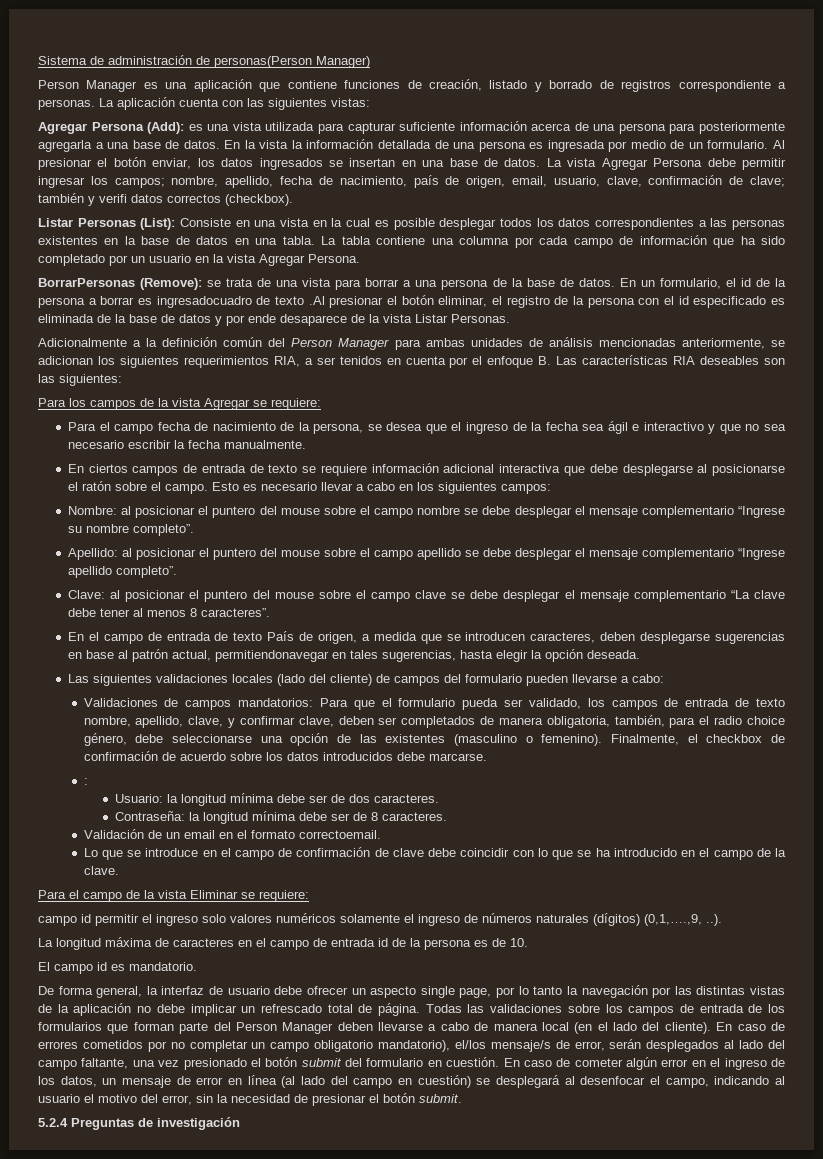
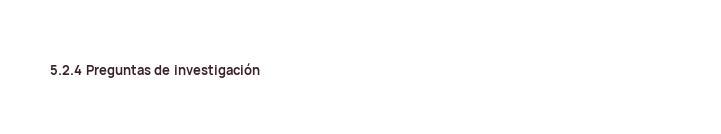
[38,55,370,68] [38,79,786,92] [38,97,370,110] [38,121,785,134] [38,139,785,152] [38,157,787,170] [38,175,785,188] [38,193,293,206] [38,218,786,230] [38,235,786,248] [38,254,360,266] [38,278,787,290] [38,295,785,308] [38,314,510,326] [38,337,786,350] [38,355,786,368] [38,374,122,386] [38,398,321,410] [67,421,786,434] [67,440,306,449] [67,463,785,476] [67,481,551,494] [67,506,785,518] [67,524,194,536] [67,548,785,560] [67,566,177,578] [67,590,785,602] [67,608,270,617] [67,631,786,644] [67,649,640,662] [67,674,664,686] [83,698,785,710] [83,715,785,728] [83,733,786,746] [83,751,487,761] [83,778,88,785] [114,793,439,806] [114,811,447,824] [83,829,381,839] [83,847,786,860] [83,866,119,875] [38,890,309,902] [38,913,722,926] [38,937,528,950] [38,962,197,974] [38,985,785,998] [38,1003,786,1016] [38,1022,786,1034] [38,1039,785,1052] [38,1057,786,1070] [38,1075,785,1088] [38,1093,462,1106] Sistema de administración de personas(Person Manager) // Person Manager es una aplicación que contiene funciones de creación, listado y borrado de registros correspondiente a personas. La aplicación cuenta con las siguientes vistas: // Agregar Persona (Add): es una vista utilizada para capturar suficiente información acerca de una persona para posteriormente agregarla a una base de datos. En la vista la información detallada de una persona es ingresada por medio de un formulario. Al presionar el botón enviar, los datos ingresados se insertan en una base de datos. La vista Agregar Persona debe permitir ingresar los campos; nombre, apellido, fecha de nacimiento, país de origen, email, usuario, clave, confirmación de clave; también y verifi datos correctos (checkbox). // Listar Personas (List): Consiste en una vista en la cual es posible desplegar todos los datos correspondientes a las personas existentes en la base de datos en una tabla. La tabla contiene una columna por cada campo de información que ha sido completado por un usuario en la vista Agregar Persona. // BorrarPersonas (Remove): se trata de una vista para borrar a una persona de la base de datos. En un formulario, el id de la persona a borrar es ingresadocuadro de texto .Al presionar el botón eliminar, el registro de la persona con el id especificado es eliminada de la base de datos y por ende desaparece de la vista Listar Personas. // Adicionalmente a la definición común del Person Manager para ambas unidades de análisis mencionadas anteriormente, se adicionan los siguientes requerimientos RIA, a ser tenidos en cuenta por el enfoque B. Las características RIA deseables son las siguientes: // Para los campos de la vista Agregar se requiere: // Para el campo fecha de nacimiento de la persona, se desea que el ingreso de la fecha sea ágil e interactivo y que no sea necesario escribir la fecha manualmente. // En ciertos campos de entrada de texto se requiere información adicional interactiva que debe desplegarse al posicionarse el ratón sobre el campo. Esto es necesario llevar a cabo en los siguientes campos: // Nombre: al posicionar el puntero del mouse sobre el campo nombre se debe desplegar el mensaje complementario “Ingrese su nombre completo”. // Apellido: al posicionar el puntero del mouse sobre el campo apellido se debe desplegar el mensaje complementario “Ingrese apellido completo”. // Clave: al posicionar el puntero del mouse sobre el campo clave se debe desplegar el mensaje complementario “La clave debe tener al menos 8 caracteres”. // En el campo de entrada de texto País de origen, a medida que se introducen caracteres, deben desplegarse sugerencias en base al patrón actual, permitiendonavegar en tales sugerencias, hasta elegir la opción deseada. // Las siguientes validaciones locales (lado del cliente) de campos del formulario pueden llevarse a cabo: // Validaciones de campos mandatorios: Para que el formulario pueda ser validado, los campos de entrada de texto nombre, apellido, clave, y confirmar clave, deben ser completados de manera obligatoria, también, para el radio choice género, debe seleccionarse una opción de las existentes (masculino o femenino). Finalmente, el checkbox de confirmación de acuerdo sobre los datos introducidos debe marcarse. // : // Usuario: la longitud mínima debe ser de dos caracteres. // Contraseña: la longitud mínima debe ser de 8 caracteres. // Validación de un email en el formato correctoemail. // Lo que se introduce en el campo de confirmación de clave debe coincidir con lo que se ha introducido en el campo de la clave. // Para el campo de la vista Eliminar se requiere: // campo id permitir el ingreso solo valores numéricos solamente el ingreso de números naturales (dígitos) (0,1,….,9, ..). // La longitud máxima de caracteres en el campo de entrada id de la persona es de 10. // El campo id es mandatorio. // De forma general, la interfaz de usuario debe ofrecer un aspecto single page, por lo tanto la navegación por las distintas vistas de la aplicación no debe implicar un refrescado total de página. Todas las validaciones sobre los campos de entrada de los formularios que forman parte del Person Manager deben llevarse a cabo de manera local (en el lado del cliente). En caso de errores cometidos por no completar un campo obligatorio mandatorio), el/los mensaje/s de error, serán desplegados al lado del campo faltante, una vez presionado el botón submit del formulario en cuestión. En caso de cometer algún error en el ingreso de los datos, un mensaje de error en línea (al lado del campo en cuestión) se desplegará al desenfocar el campo, indicando al usuario el motivo del error, sin la necesidad de presionar el botón submit. // -> (50, 70) none

